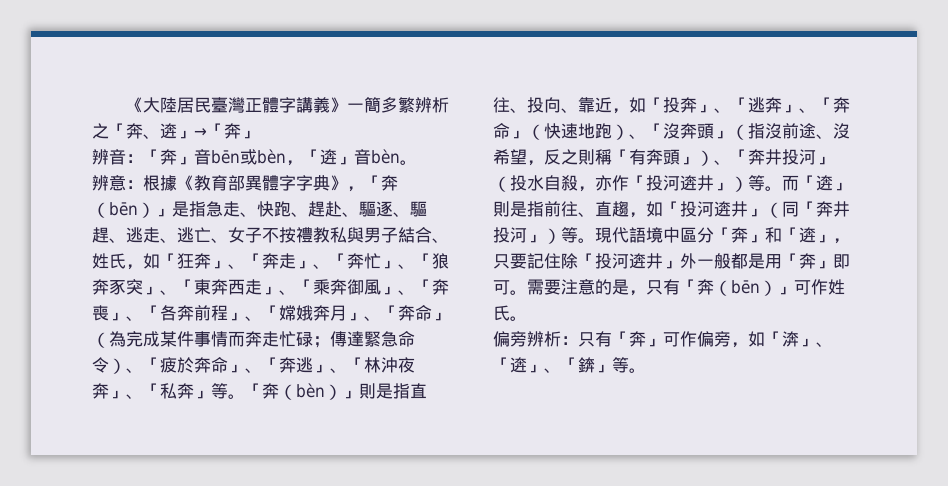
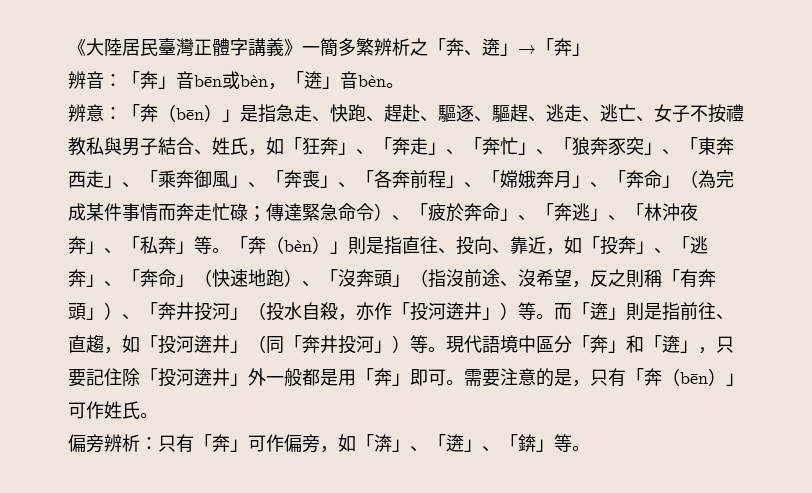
[143,175,364,192] 根據《教育部異體字字典》， -> (122, 113) none

